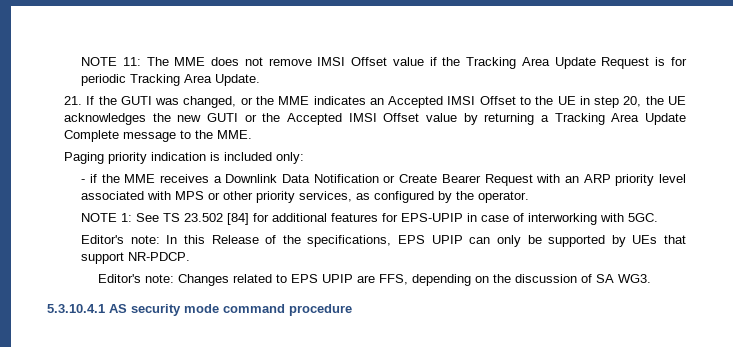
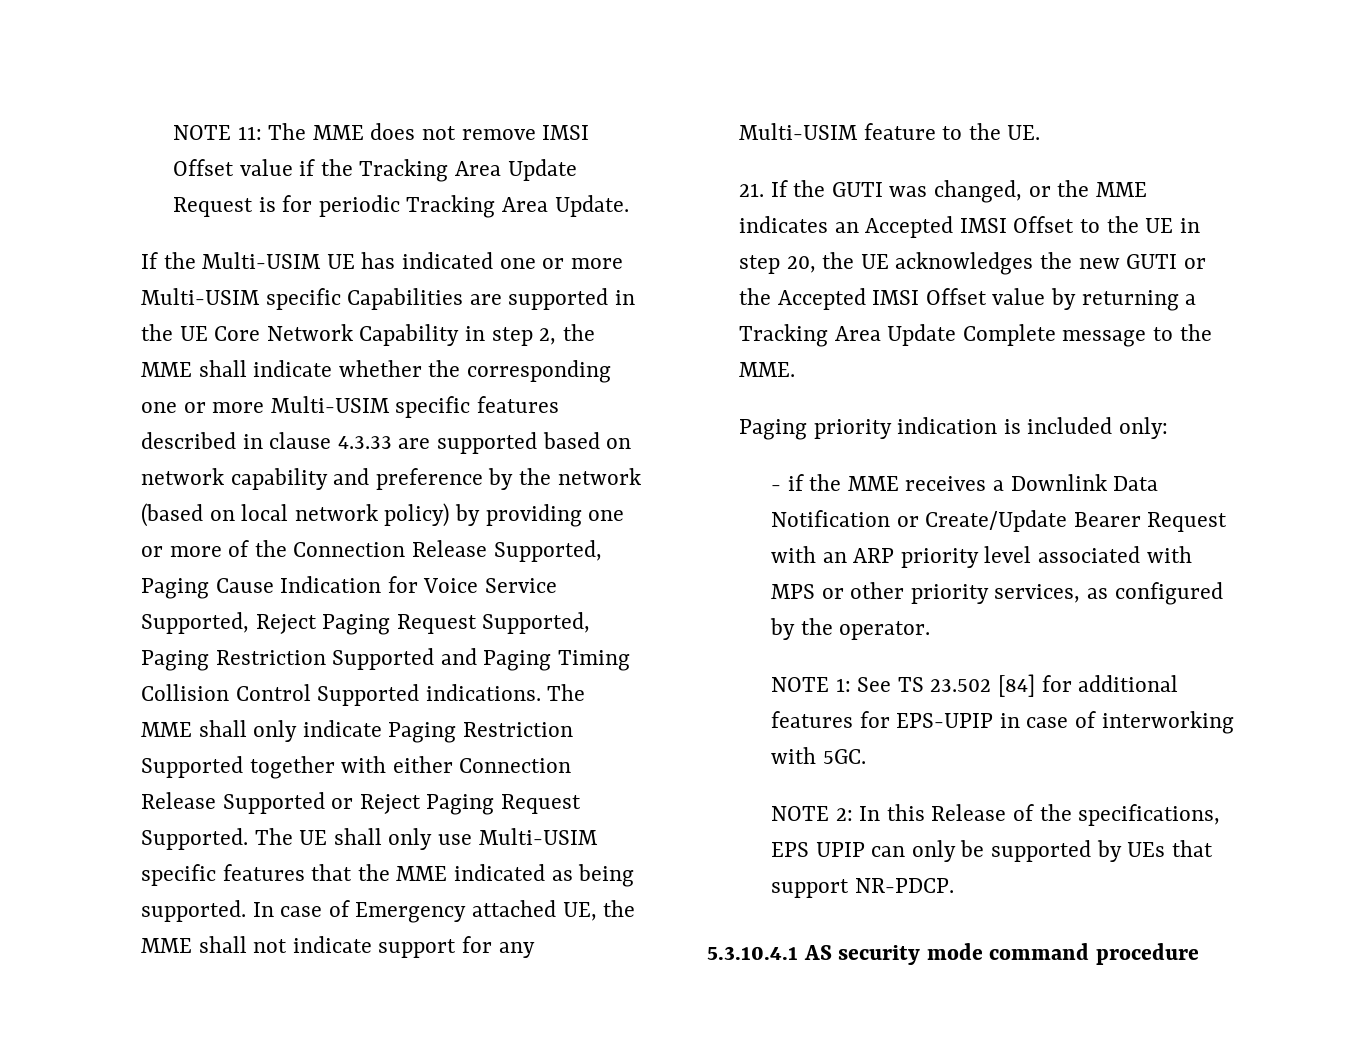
(261, 80) none -> [140,252,623,269] [140,288,636,310] [140,324,595,346] [140,360,612,383] [140,396,560,418] [140,432,632,454] [140,468,641,490] [140,503,625,527] [140,540,602,562] [140,576,558,599] [140,612,591,635] [140,648,631,671] [140,684,586,706] [140,720,574,743] [140,756,572,779] [140,792,582,815] [140,828,598,850] [140,864,635,887] [140,900,636,923] [140,936,535,958] [738,123,1041,140] // If the Multi-USIM UE has indicated one or more Multi-USIM specific Capabilities are supported in the UE Core Network Capability in step 2, the MME shall indicate whether the corresponding one or more Multi-USIM specific features described in clause 4.3.33 are supported based on network capability and preference by the network (based on local network policy) by providing one or more of the Connection Release Supported, Paging Cause Indication for Voice Service Supported, Reject Paging Request Supported, Paging Restriction Supported and Paging Timing Collision Control Supported indications. The MME shall only indicate Paging Restriction Supported together with either Connection Release Supported or Reject Paging Request Supported. The UE shall only use Multi-USIM specific features that the MME indicated as being supported. In case of Emergency attached UE, the MME shall not indicate support for any Multi-USIM feature to the UE.
[399,174,438,183] Create -> [925,510,1068,532] Create/Update
[81,235,160,244] Editor's note: -> [770,806,853,821] NOTE 2:
[98,274,652,286] // Editor's note: Changes related to EPS UPIP are FFS, depending on the discussion of SA WG3. -> (954, 885) none

